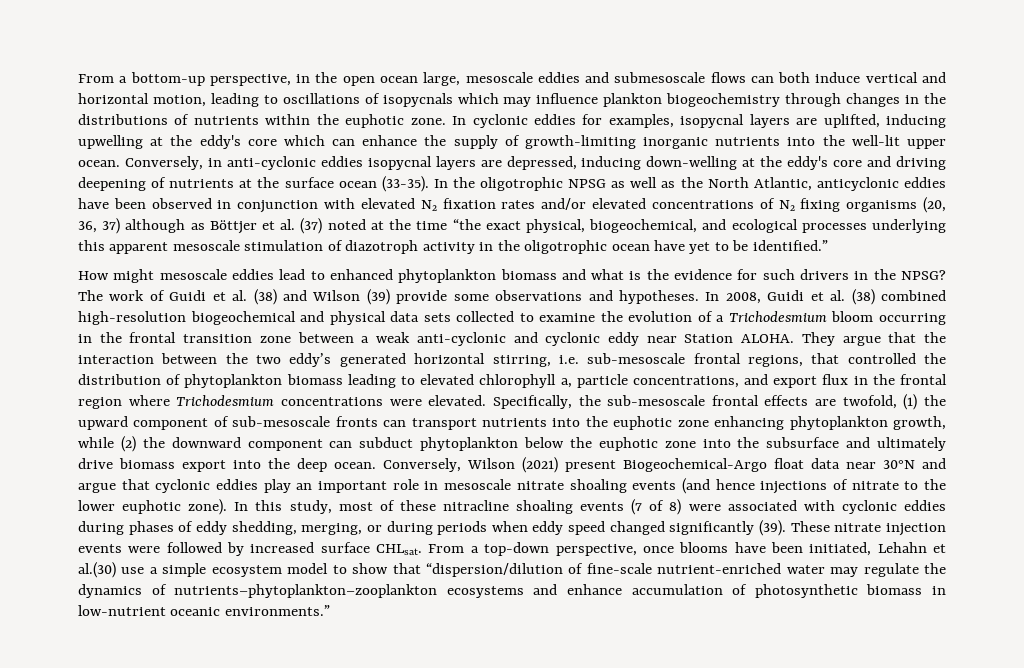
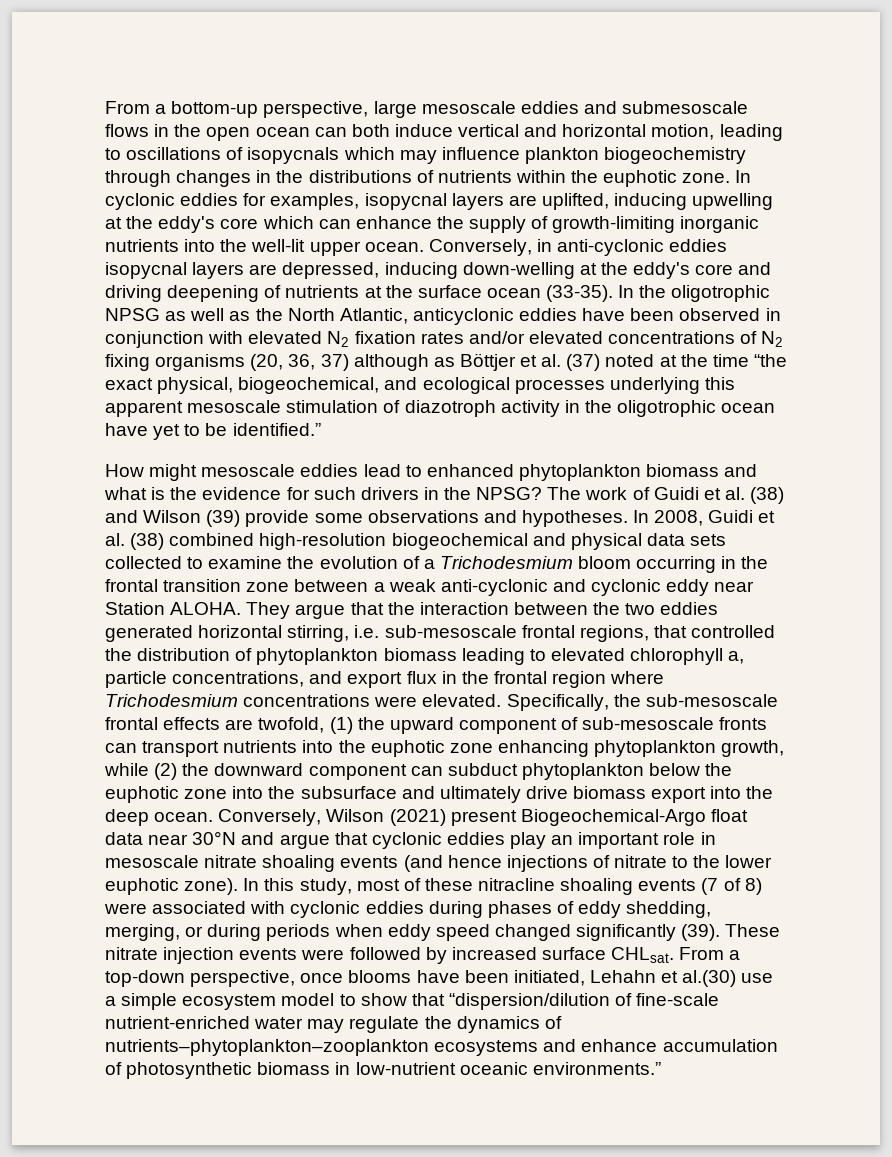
[296,72,461,86] in the open ocean large, -> [373,101,417,118] large
(746, 77) none -> [154,124,310,141] in the open ocean
[289,353,332,367] eddy’s -> [660,602,719,615] eddies

